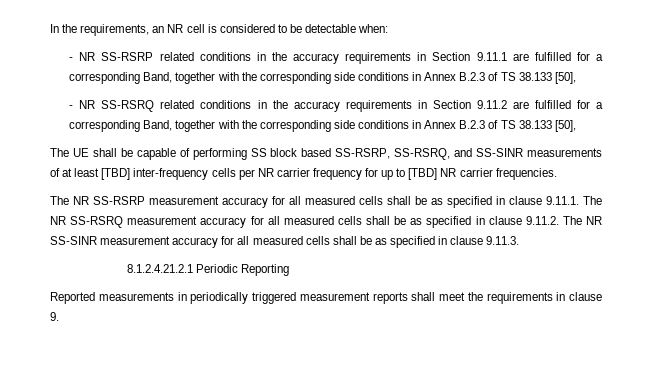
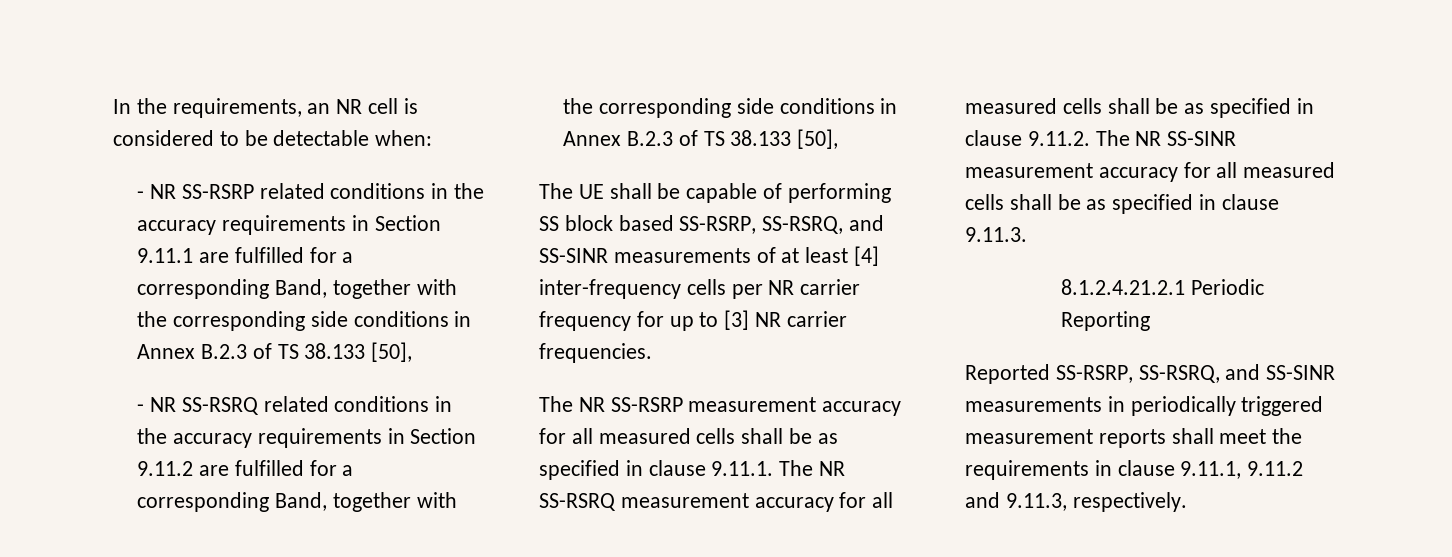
[101,168,131,180] [TBD] -> [854,246,880,266] [4]
[408,168,438,180] [TBD] -> [724,310,750,330] [3]
(95, 298) none -> [1055,364,1336,383] SS-RSRP, SS-RSRQ, and SS-SINR
[50,312,59,321] 9. -> [1180,461,1304,479] [965,492,1187,512] 9.11.1, 9.11.2 and 9.11.3, respectively.

